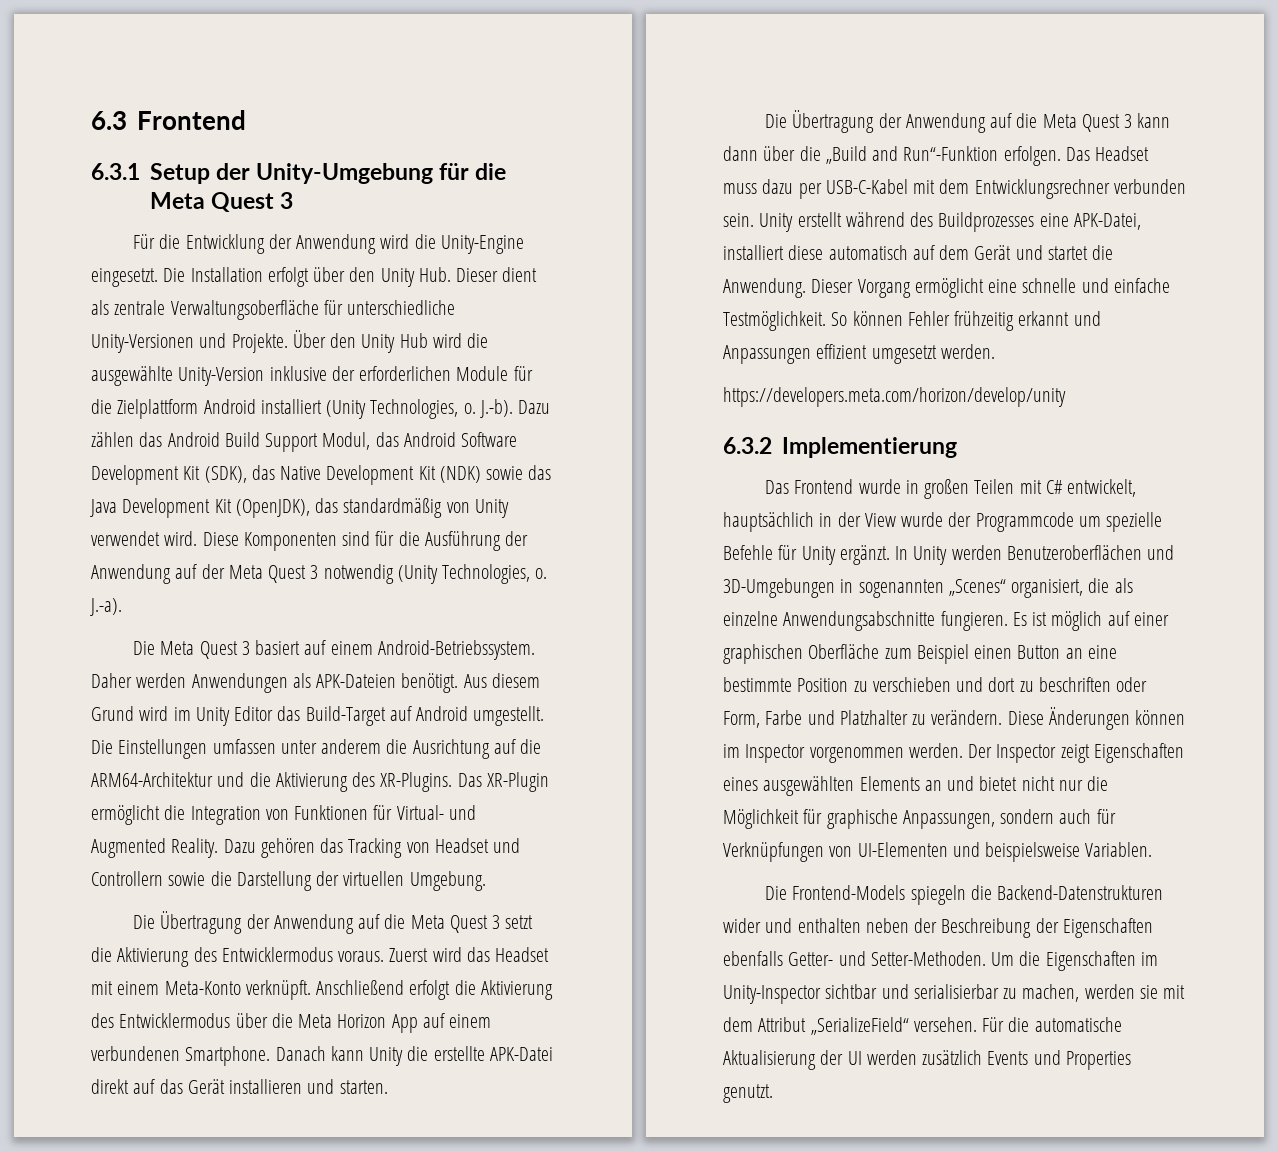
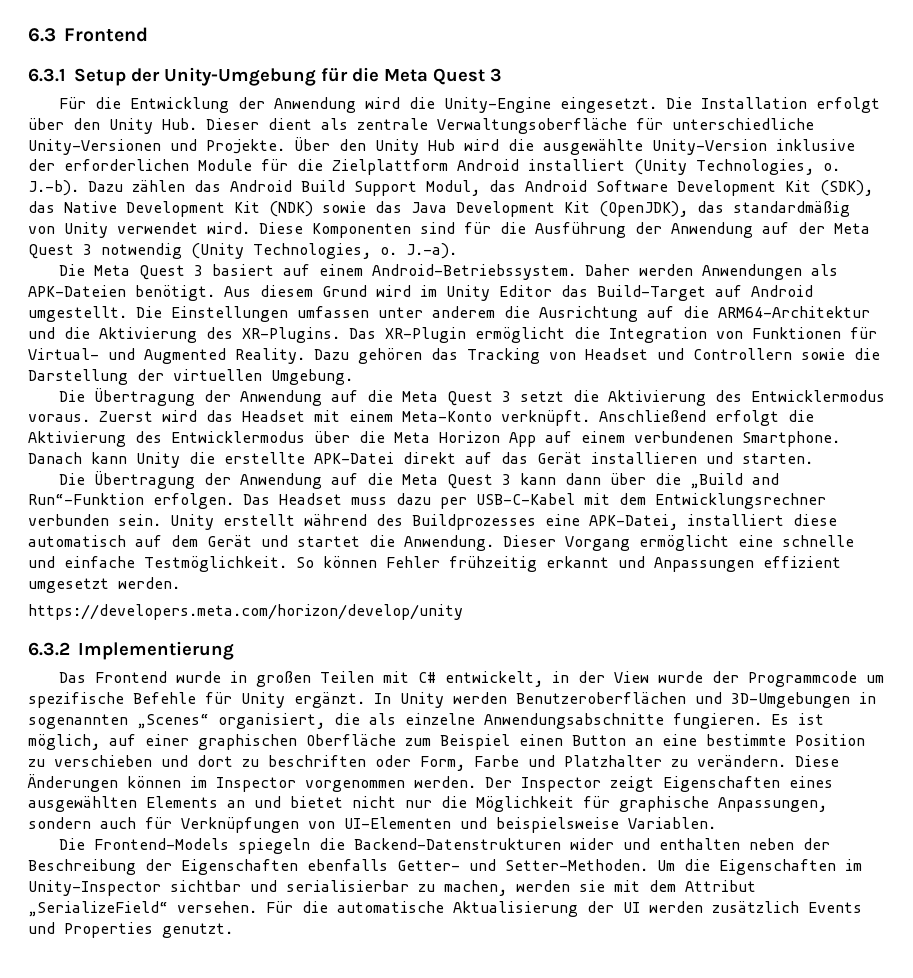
[723,512,814,532] hauptsächlich -> (543, 679) none
[1106,512,1163,532] spezielle -> [28,692,124,708] spezifische
[1051,611,1103,631] möglich -> [28,734,100,750] möglich,

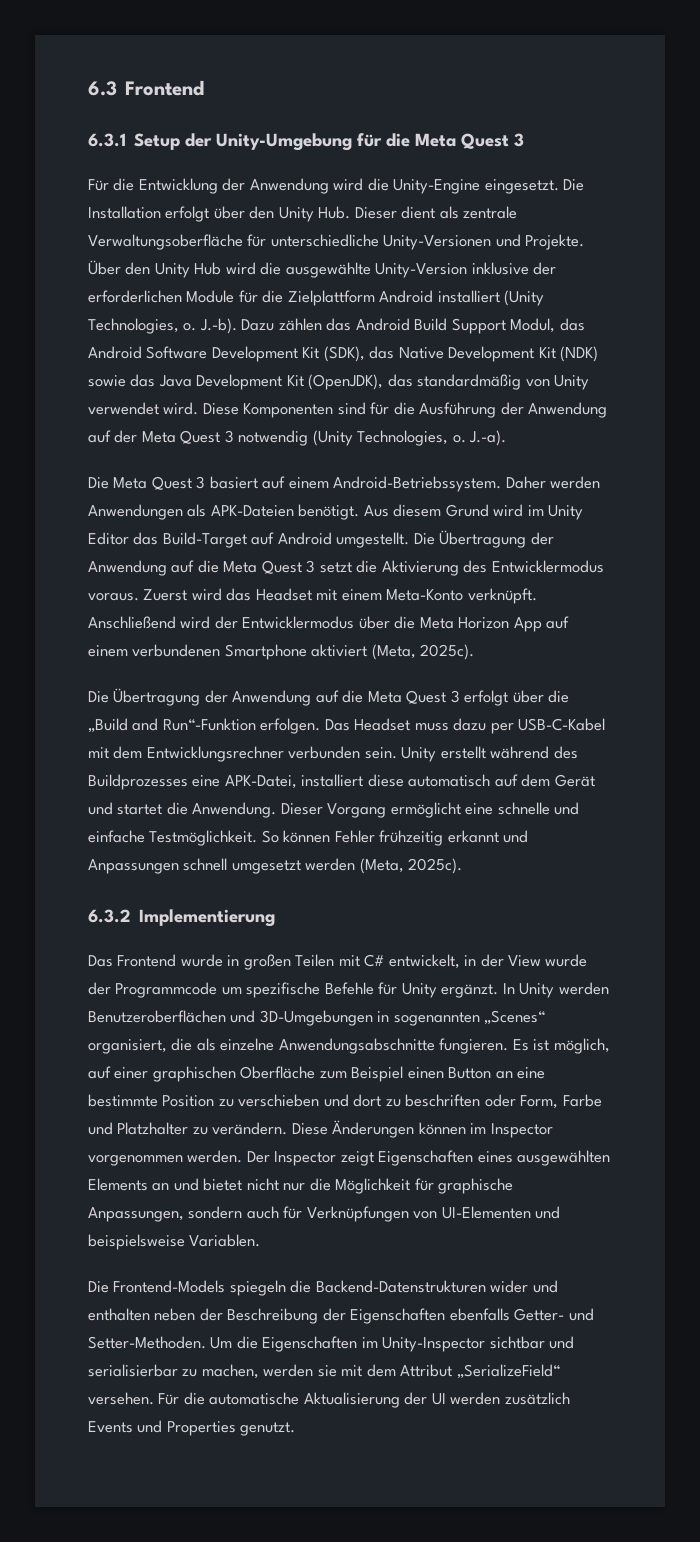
[171,306,870,322] [28,327,877,343] [28,348,880,364] [28,369,353,385] [58,390,85,402] Einstellungen umfassen unter anderem die Ausrichtung auf die ARM64-Architektur und die Aktivierung des XR-Plugins. Das XR-Plugin ermöglicht die Integration von Funktionen für Virtual- und Augmented Reality. Dazu gehören das Tracking von Headset und Controllern sowie die Darstellung der virtuellen Umgebung. // Die -> (435, 539) none
[715,410,814,426] [28,431,162,447] erfolgt die Aktivierung des -> [180,616,238,629] wird der
[742,431,840,447] [28,452,813,468] [58,471,601,489] Smartphone. Danach kann Unity die erstellte APK-Datei direkt auf das Gerät installieren und starten. // Die Übertragung der Anwendung auf die Meta Quest 3 kann dann -> [224,644,475,660] [88,688,509,706] Smartphone aktiviert (Meta, 2025c). // Die Übertragung der Anwendung auf die Meta Quest 3 erfolgt
[763,556,841,568] [28,577,180,593] [28,604,463,620] effizient umgesetzt werden. // https://developers.meta.com/horizon/develop/unity -> [183,858,463,874] schnell umgesetzt werden (Meta, 2025c).

